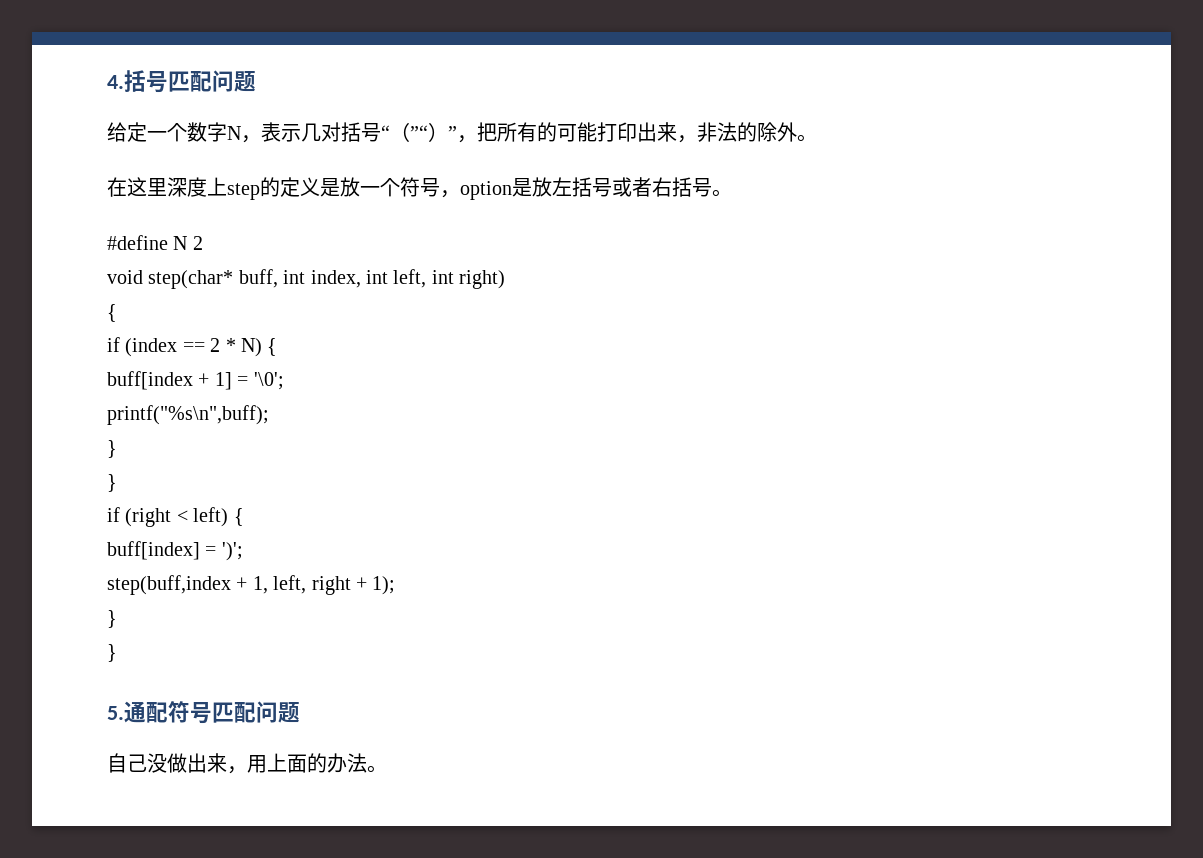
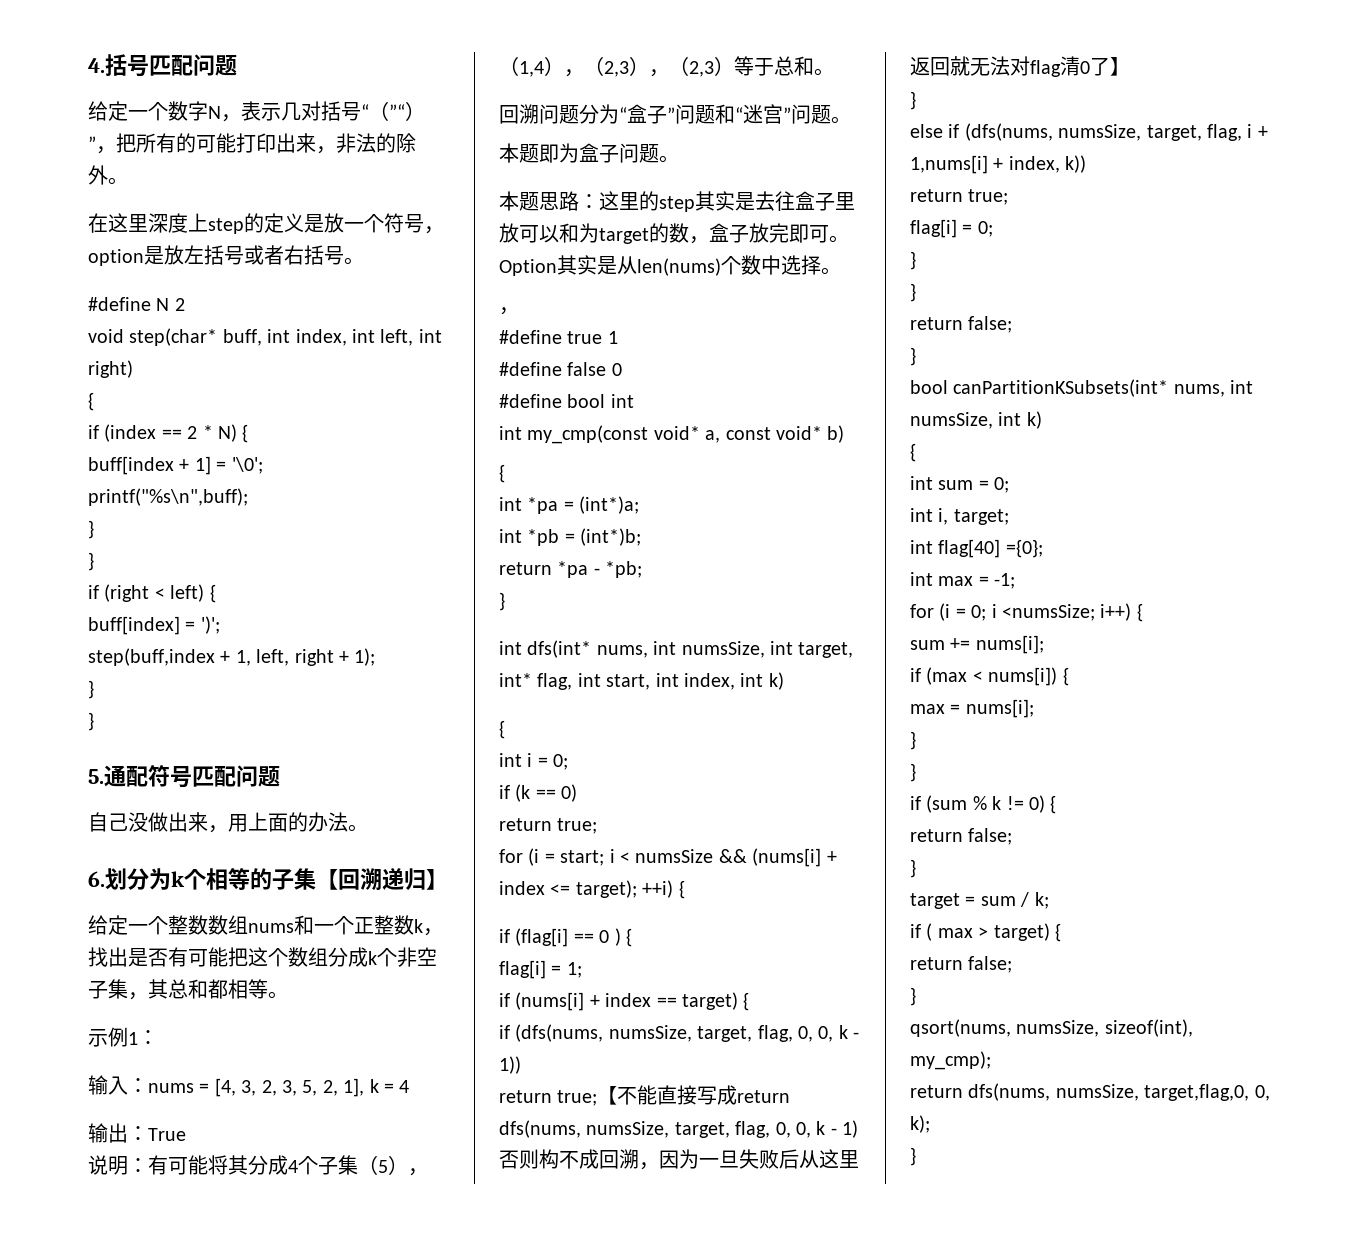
(387, 769) none -> [88,868,448,891] [88,915,443,936] [88,947,437,967] [88,979,288,1000] [88,1027,158,1047] [88,1075,410,1097] [88,1123,186,1143] [88,1155,428,1176] [499,56,834,77] [499,104,851,124] [499,143,679,163] [499,191,855,212] [499,223,849,244] [499,255,841,276] [499,307,519,315] [499,330,618,344] [499,362,622,376] [499,394,634,408] [499,425,845,444] [499,464,505,483] [499,496,640,514] [499,528,642,546] [499,561,643,578] [499,592,505,611] [499,640,854,658] [499,672,784,690] [499,720,505,739] [499,753,569,770] [499,784,578,802] [499,818,598,834] [499,848,837,867] [499,880,685,899] [499,928,632,947] [499,960,582,979] [499,992,750,1011] [499,1024,860,1042] [499,1056,521,1074] [499,1085,791,1106] [499,1120,859,1138] [499,1149,859,1170] [910,56,1130,77] [910,91,916,110] [910,123,1268,141] [910,155,1087,174] [910,189,1009,205] [910,219,993,238] [910,251,916,270] [910,283,916,302] [910,316,1013,333] [910,347,916,366] [910,379,1254,397] [910,411,1042,429] [910,443,916,462] [910,476,1010,493] [910,508,1009,525] [910,539,1043,558] [910,572,1016,589] [910,603,1143,622] [910,635,1044,654] [910,667,1069,686] [910,699,1034,718] [910,731,916,750] [910,763,916,782] [910,795,1057,814] [910,828,1013,845] [910,859,916,878] [910,892,1049,909] [910,923,1061,942] [910,956,1013,973] [910,987,916,1006] [910,1019,1193,1037] [910,1051,991,1070] [910,1083,1270,1101] [910,1115,930,1133] [910,1147,916,1166] // 6.划分为k个相等的子集【回溯递归】 // 给定一个整数数组nums和一个正整数k，找出是否有可能把这个数组分成k个非空子集，其总和都相等。 // 示例1： // 输入：nums = [4, 3, 2, 3, 5, 2, 1], k = 4 // 输出：True // 说明：有可能将其分成4个子集（5），（1,4），（2,3），（2,3）等于总和。 // 回溯问题分为“盒子”问题和“迷宫”问题。 // 本题即为盒子问题。 // 本题思路：这里的step其实是去往盒子里放可以和为target的数，盒子放完即可。Option其实是从len(nums)个数中选择。 // ， // #define true 1 // #define false 0 // #define bool int // int my_cmp(const void* a, const void* b) // { // int *pa = (int*)a; // int *pb = (int*)b; // return *pa - *pb; // } // int dfs(int* nums, int numsSize, int target, int* flag, int start, int index, int k) // { // int i = 0; // if (k == 0) // return true; // for (i = start; i < numsSize && (nums[i] + index <= target); ++i) { // if (flag[i] == 0 ) { // flag[i] = 1; // if (nums[i] + index == target) { // if (dfs(nums, numsSize, target, flag, 0, 0, k - 1)) // return true;【不能直接写成return dfs(nums, numsSize, target, flag, 0, 0, k - 1)否则构不成回溯，因为一旦失败后从这里返回就无法对flag清0了】 // } // else if (dfs(nums, numsSize, target, flag, i + 1,nums[i] + index, k)) // return true; // flag[i] = 0; // } // } // return false; // } // bool canPartitionKSubsets(int* nums, int numsSize, int k) // { // int sum = 0; // int i, target; // int flag[40] ={0}; // int max = -1; // for (i = 0; i <numsSize; i++) { // sum += nums[i]; // if (max < nums[i]) { // max = nums[i]; // } // } // if (sum % k != 0) { // return false; // } // target = sum / k; // if ( max > target) { // return false; // } // qsort(nums, numsSize, sizeof(int), my_cmp); // return dfs(nums, numsSize, target,flag,0, 0, k); // }

